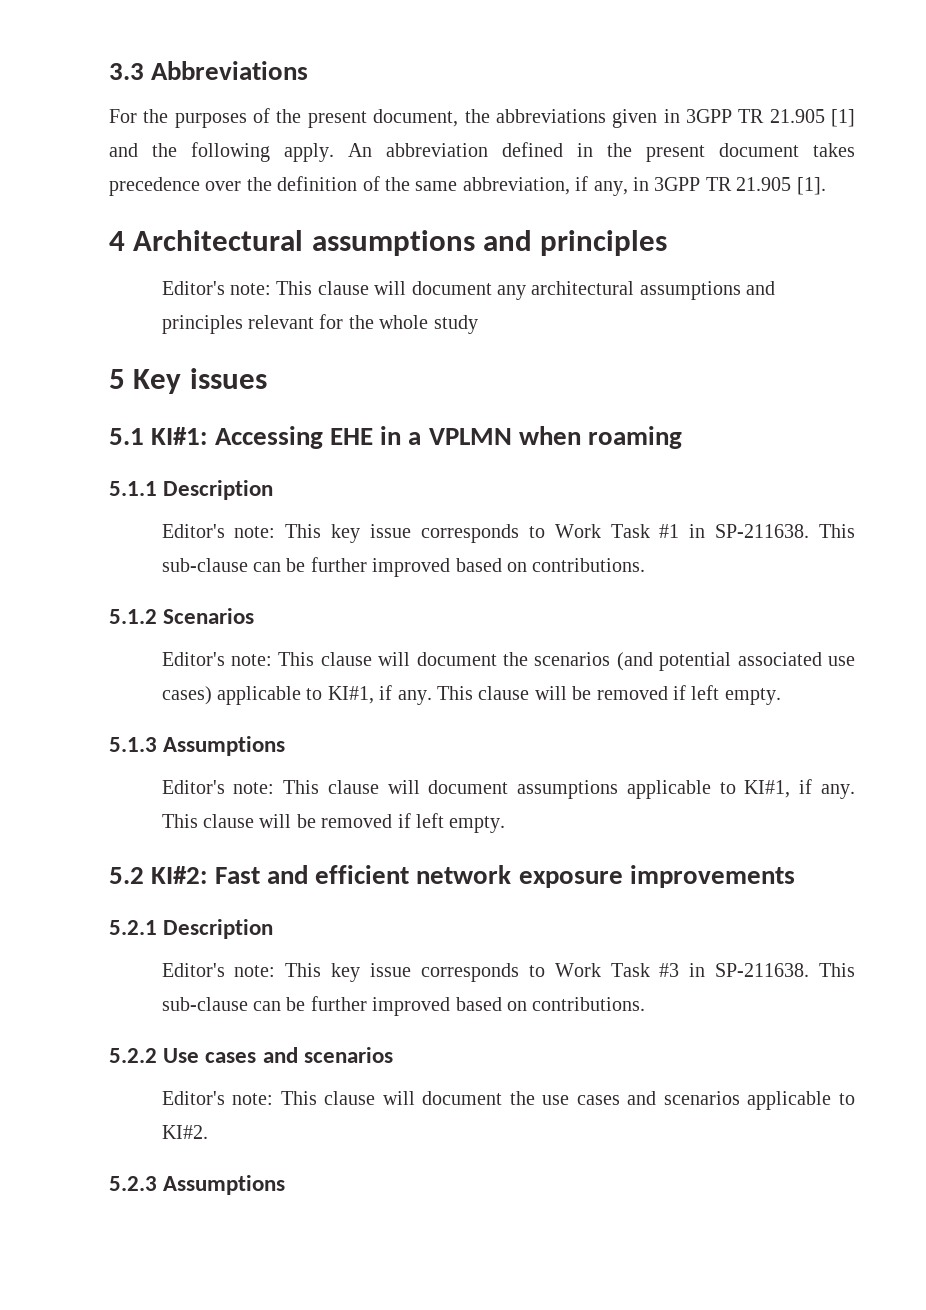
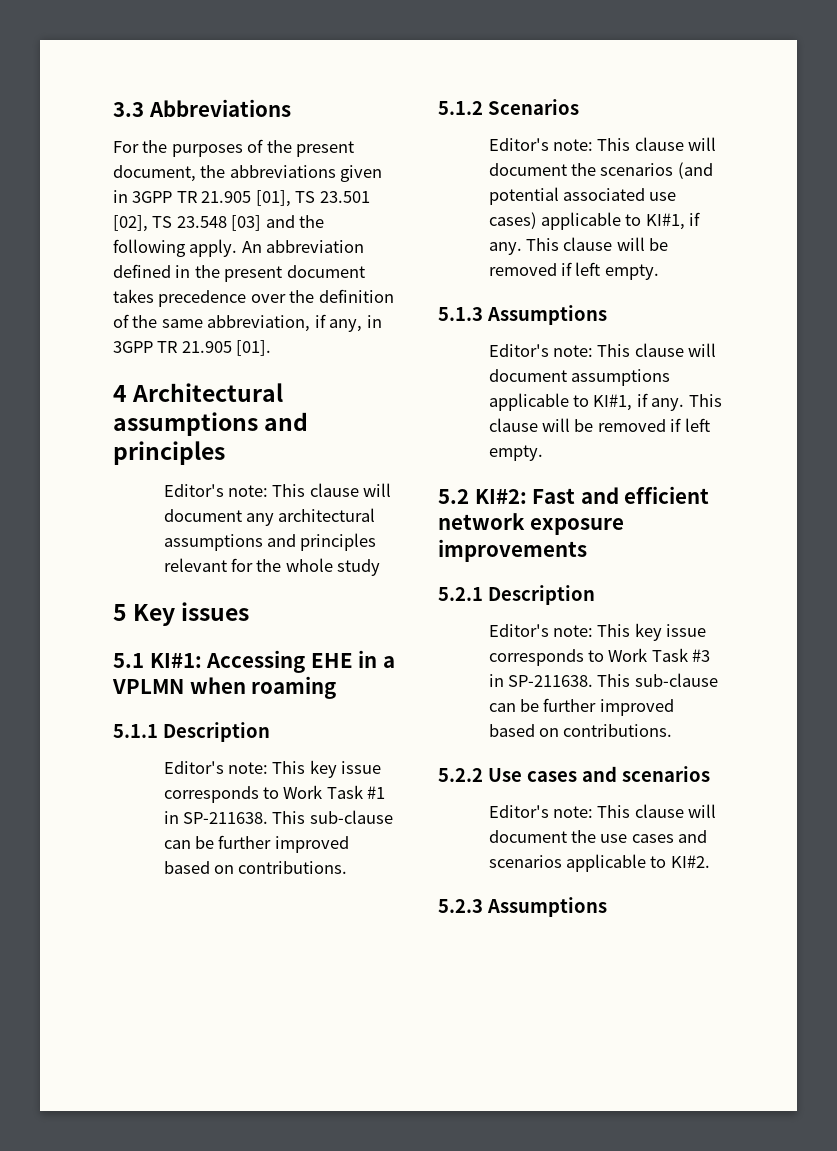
[831,109,856,127] [1] -> [255,190,370,207] [113,215,262,232] [01], TS 23.501 [02], TS 23.548 [03]
[796,177,826,195] [1]. -> [236,340,272,356] [01].

